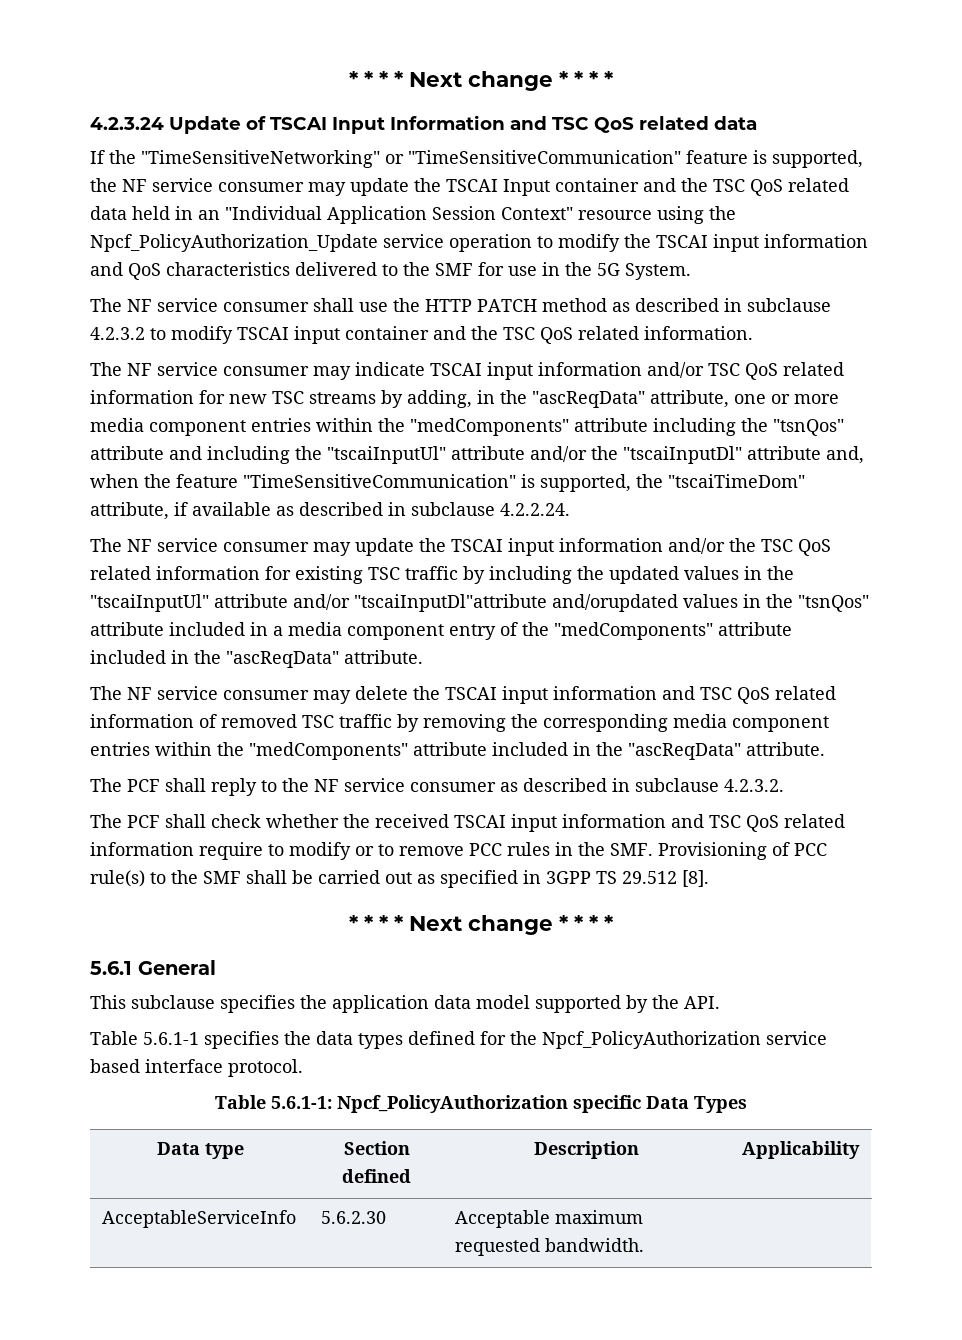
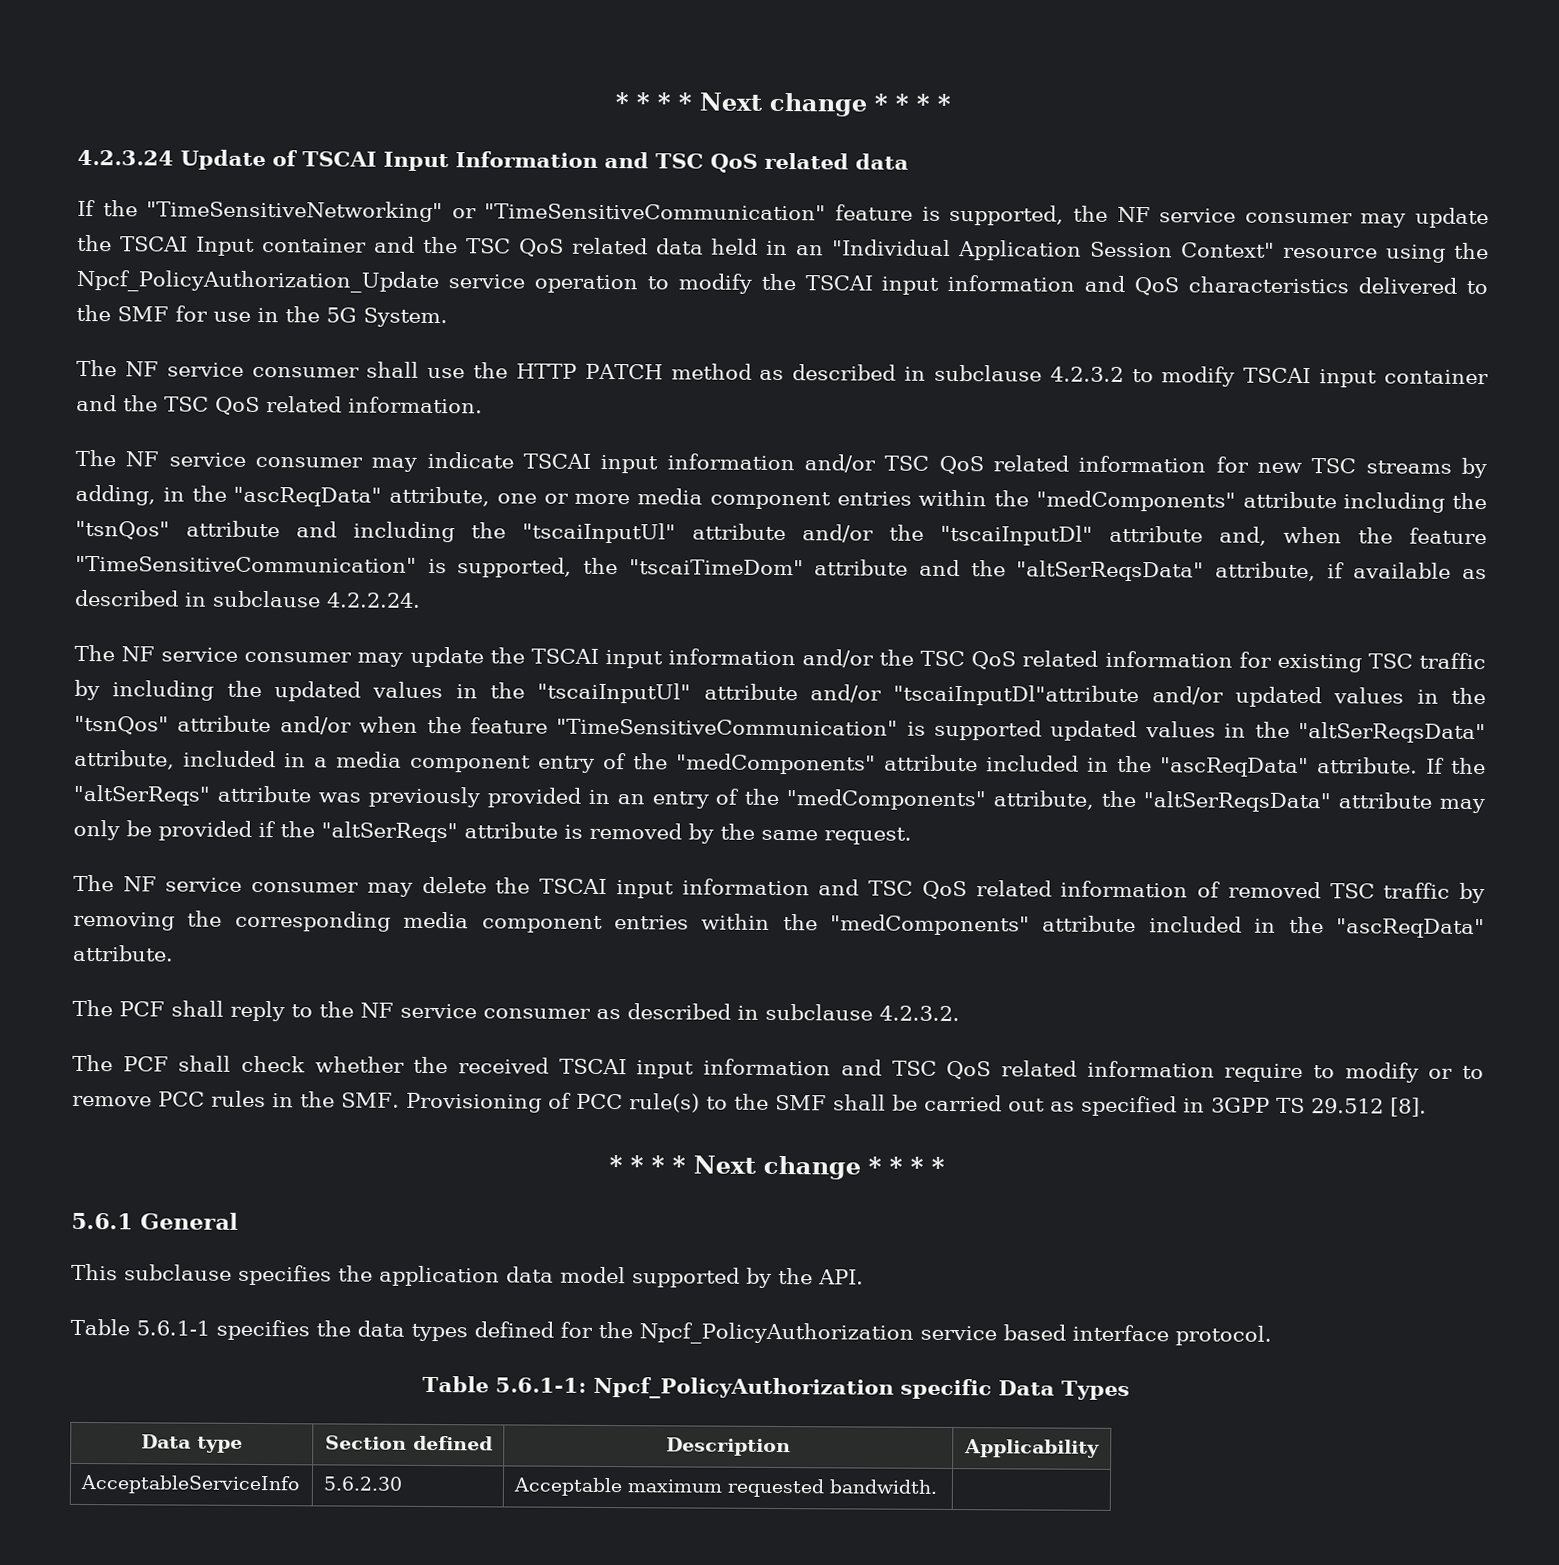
(805, 481) none -> [814,559,1205,582] attribute and the "altSerReqsData"
[552,594,678,612] and/orupdated -> [1151,686,1322,708] and/or updated
(164, 629) none -> [279,716,1486,744] [74,749,175,770] and/or when the feature "TimeSensitiveCommunication" is supported updated values in the "altSerReqsData" attribute,
(423, 657) none -> [1426,757,1486,775] [73,784,1485,814] [73,819,912,845] If the "altSerReqs" attribute was previously provided in an entry of the "medComponents" attribute, the "altSerReqsData" attribute may only be provided if the "altSerReqs" attribute is removed by the same request.

